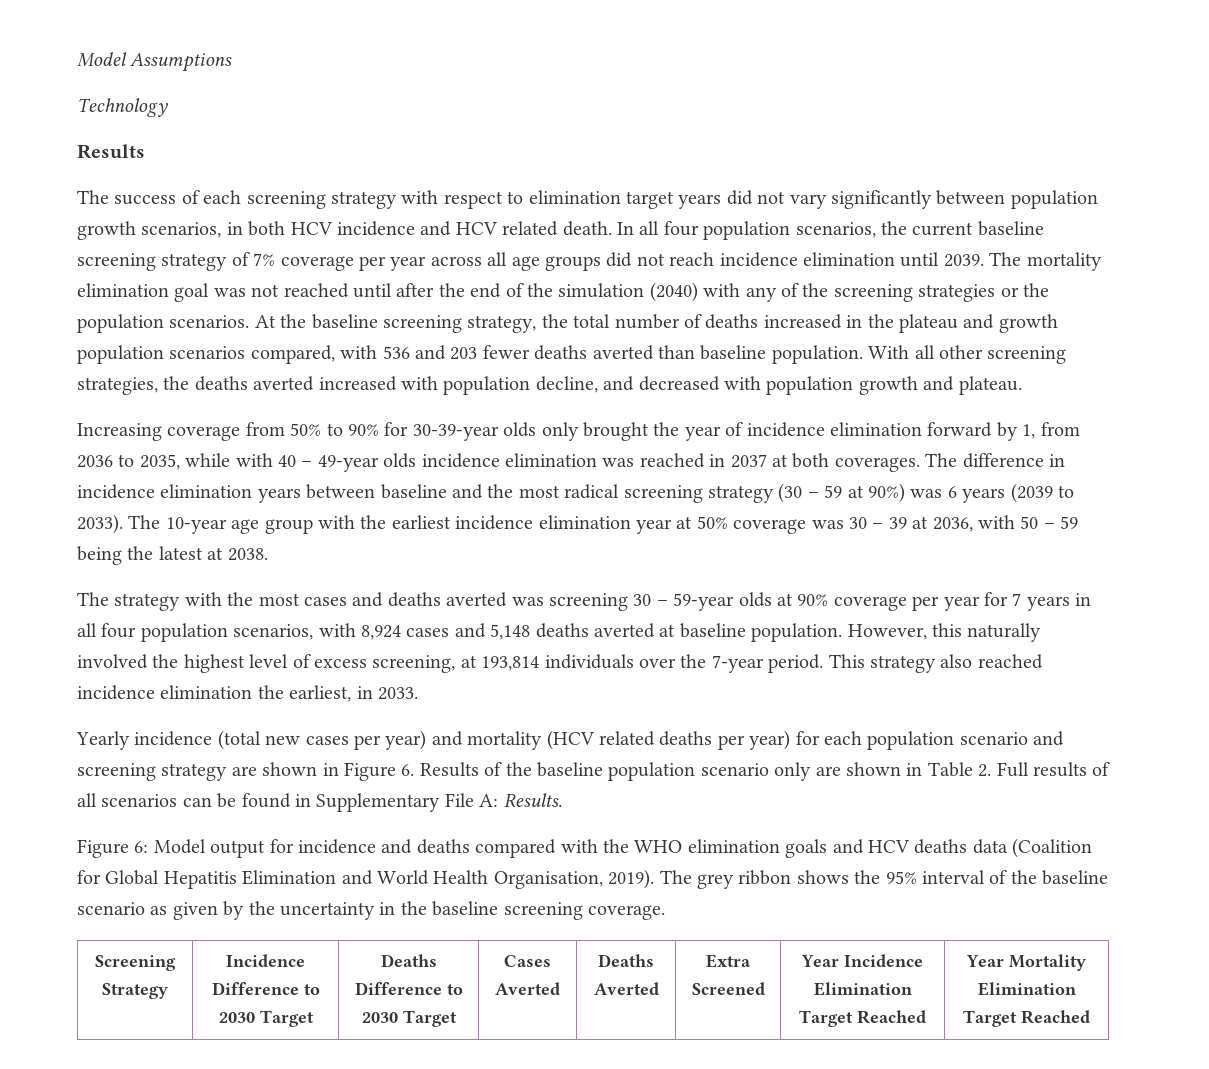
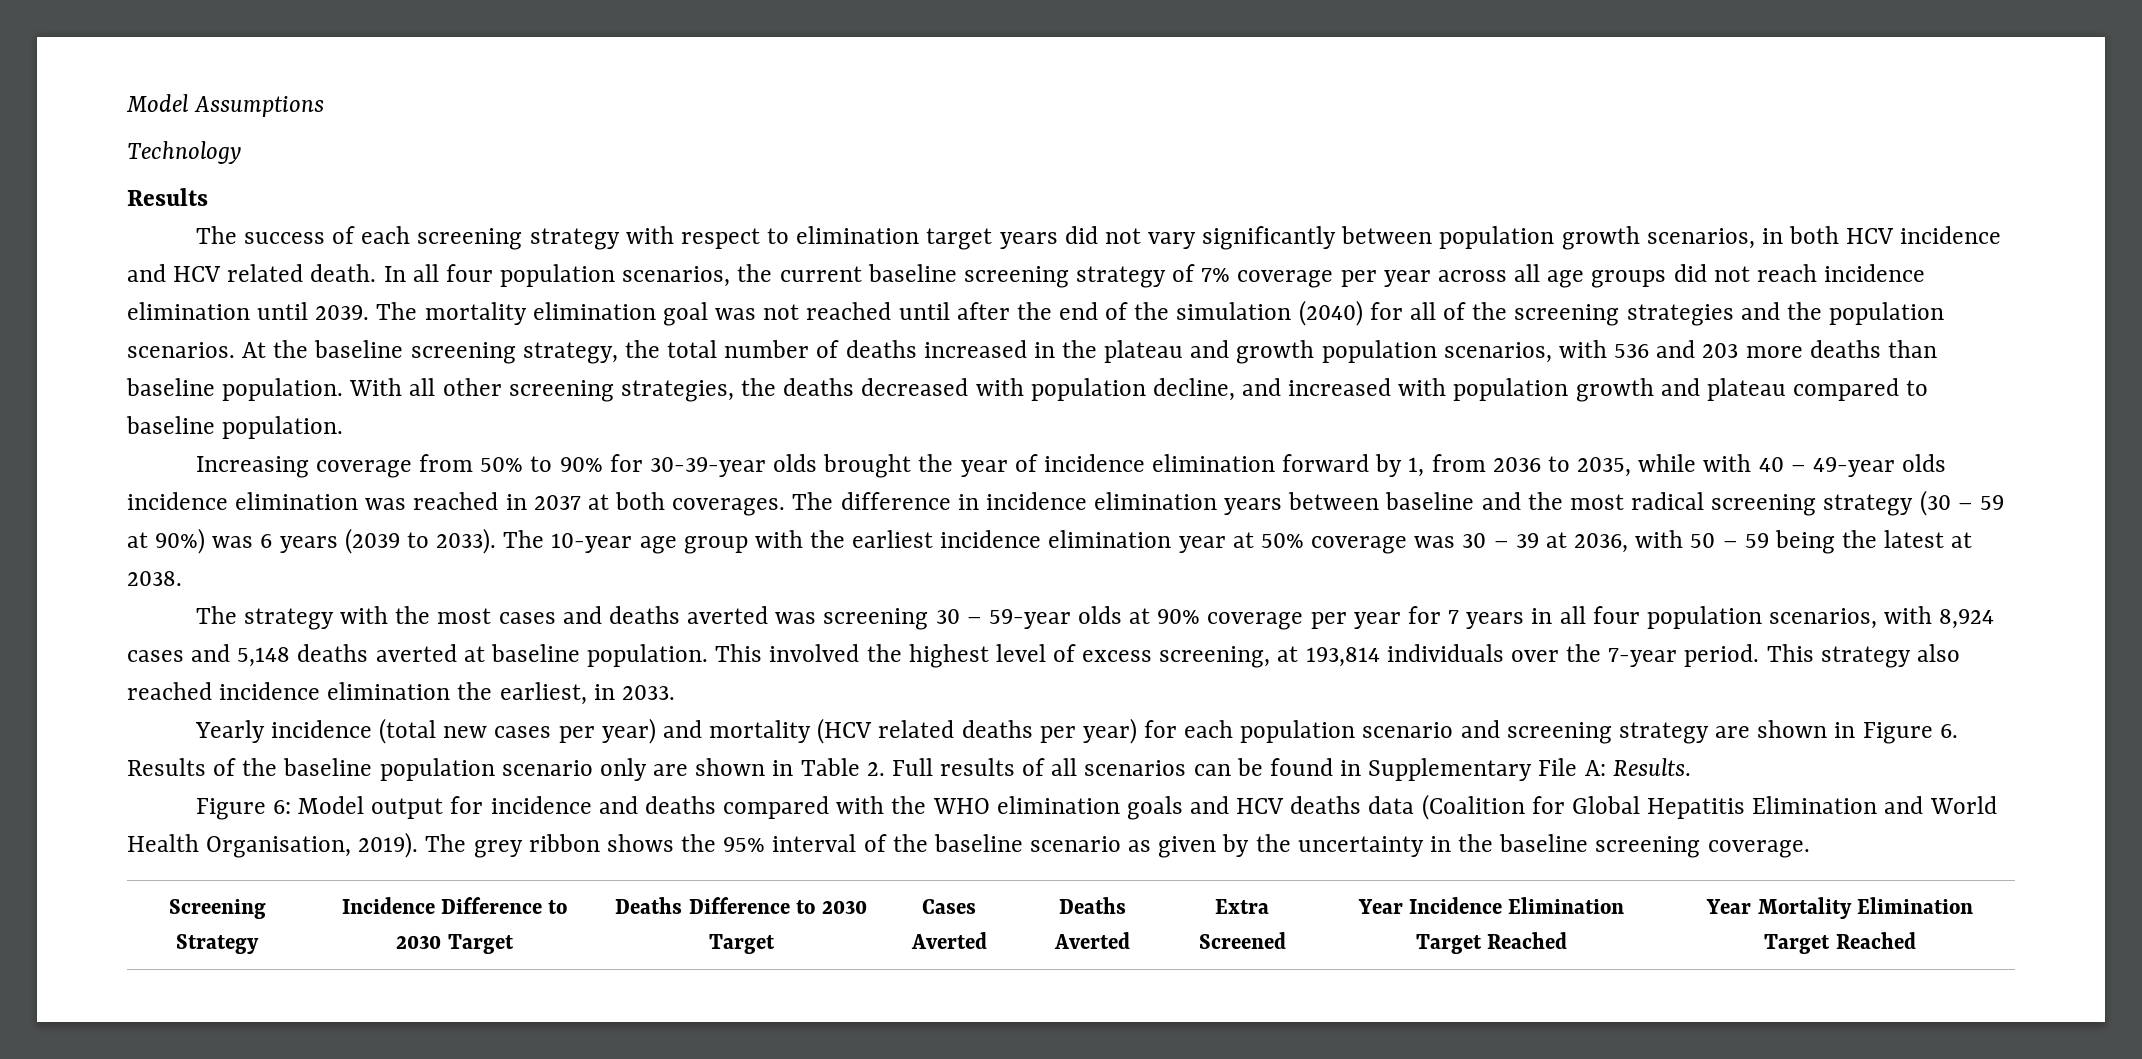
[703,283,777,302] with any -> [1369,302,1436,320] for all
[1000,287,1019,297] or -> [1740,302,1780,320] and
[169,345,335,364] scenarios compared, -> [1443,342,1552,363] scenarios,
[482,345,654,360] fewer deaths averted -> [1745,340,1881,358] more deaths
[253,376,397,391] averted increased -> [861,378,969,396] decreased
[638,376,720,391] decreased -> [1288,378,1392,396] increased
[958,376,1022,395] plateau. -> [1706,378,1929,401] [126,416,344,439] plateau compared to baseline population.
[541,422,579,441] only -> (818, 463) none
[847,623,1042,642] However, this naturally -> [715,644,763,662] This

